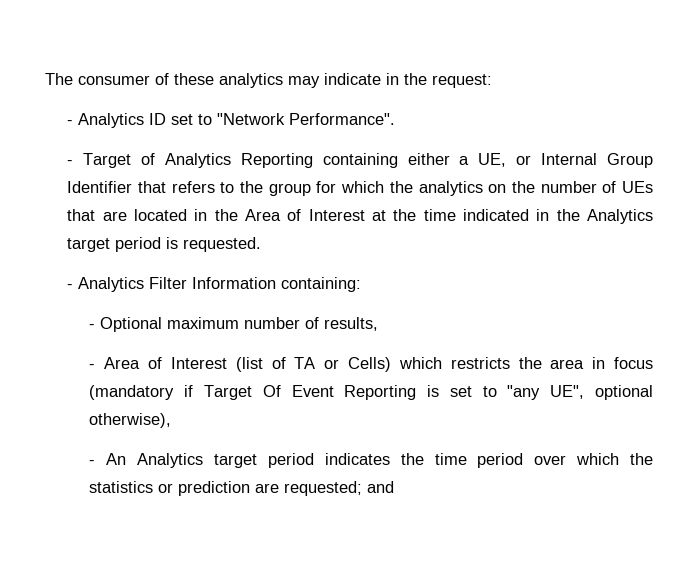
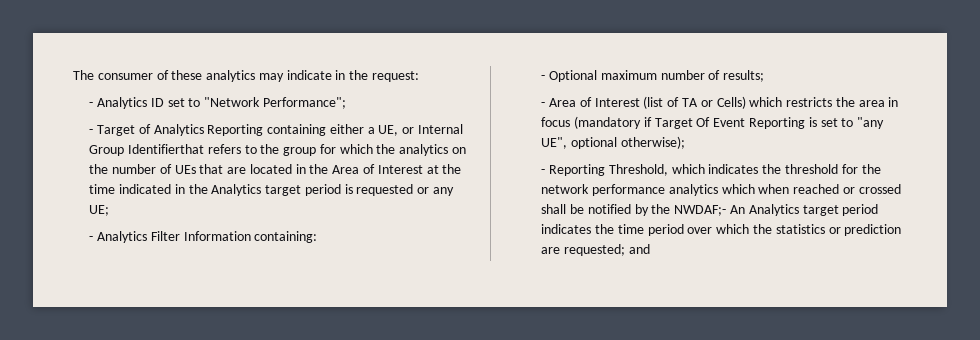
[289,113,396,125] Performance". -> [262,97,346,109] Performance";
[67,181,166,193] Identifier that -> [127,144,204,154] Identifierthat
[183,237,262,252] requested. -> [356,184,454,196] [89,205,110,216] requested or any UE;
[324,317,379,331] results, -> [723,70,765,82] results;
[89,413,172,428] [89,460,96,465] otherwise), // - -> [620,136,685,149] [541,164,881,176] [541,184,901,196] [541,204,727,216] otherwise); // - Reporting Threshold, which indicates the threshold for the network performance analytics which when reached or crossed shall be notified by the NWDAF;-

